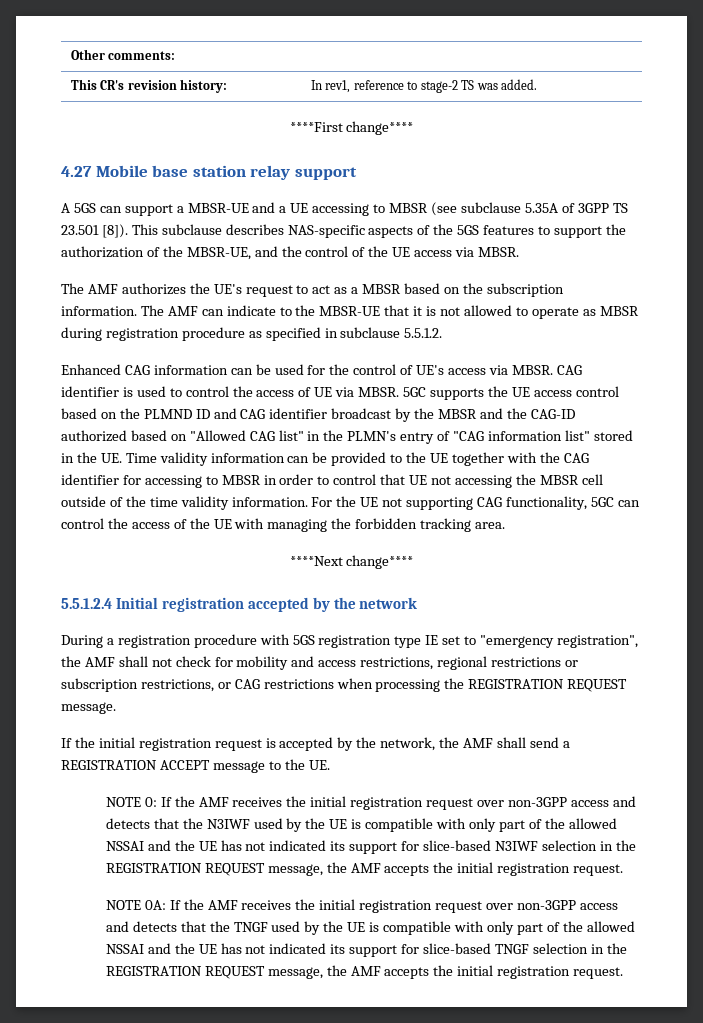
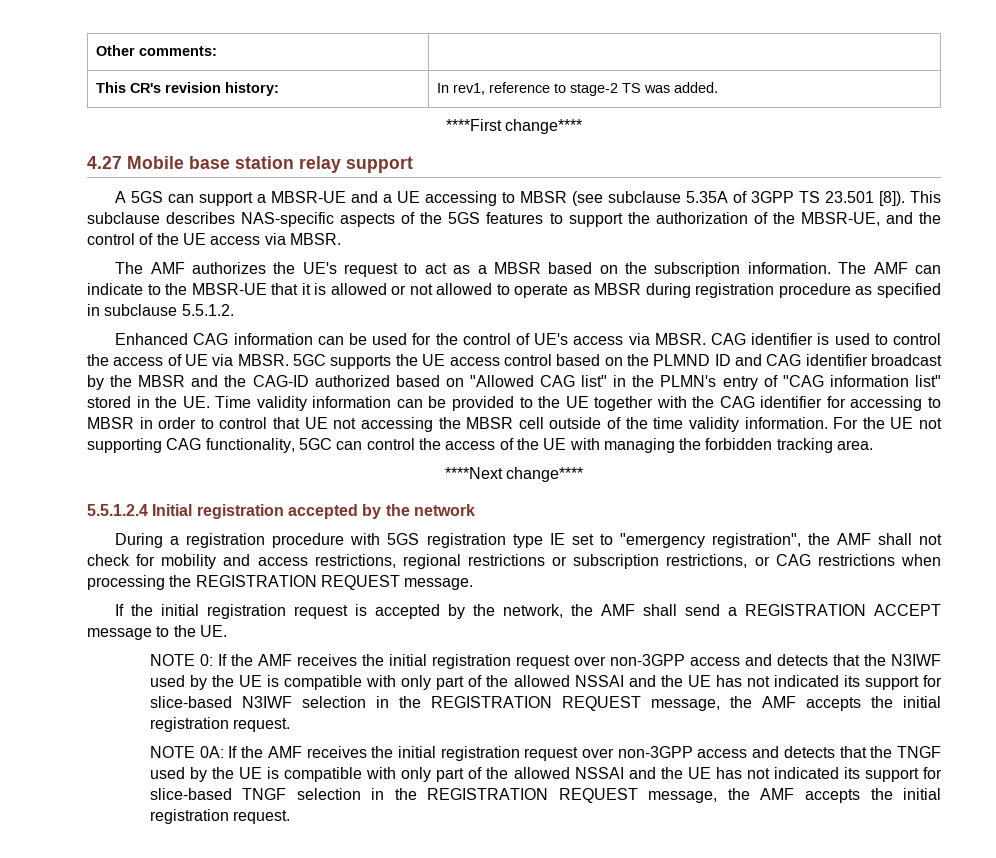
(437, 311) none -> [330,283,407,295] allowed or

